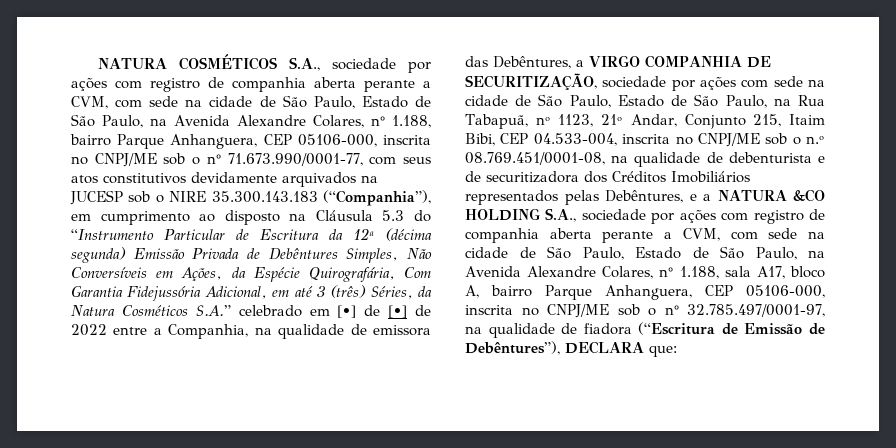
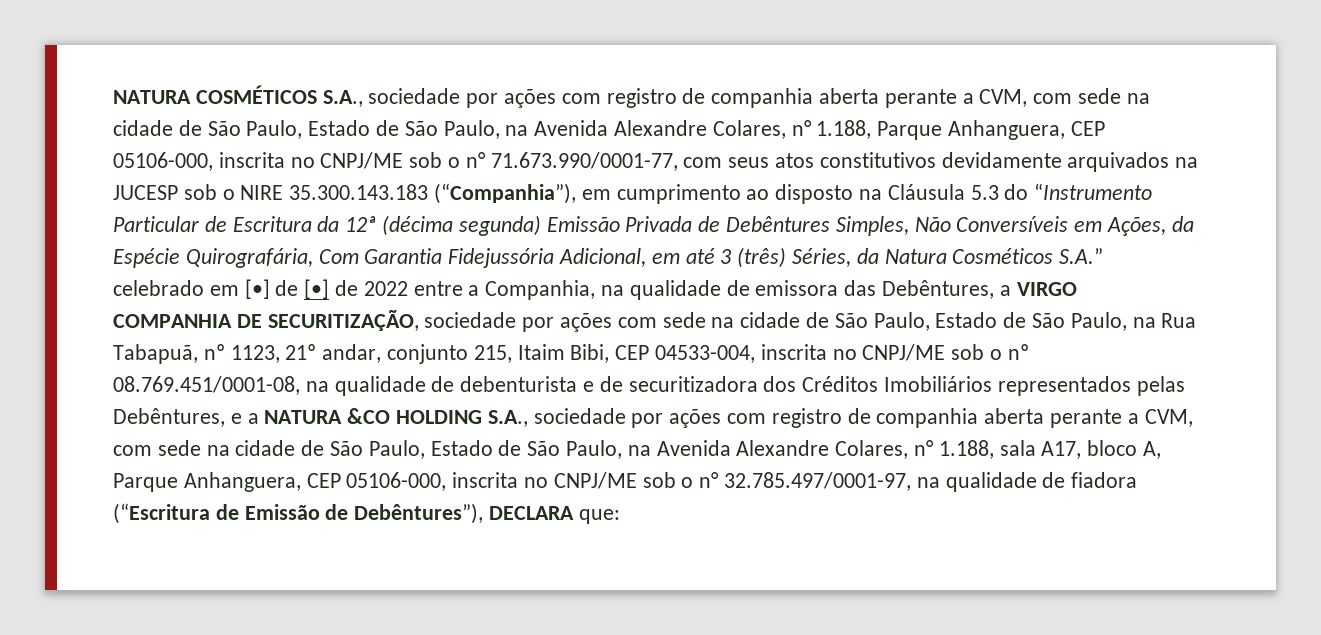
[70,134,111,146] bairro -> (872, 129) none
[630,114,746,129] Andar, Conjunto -> [322,344,469,364] andar, conjunto
[533,133,825,147] 04.533-004, inscrita no CNPJ/ME sob o n.º -> [655,344,1029,363] 04533-004, inscrita no CNPJ/ME sob o nº
[491,285,532,297] bairro -> (1162, 450) none

